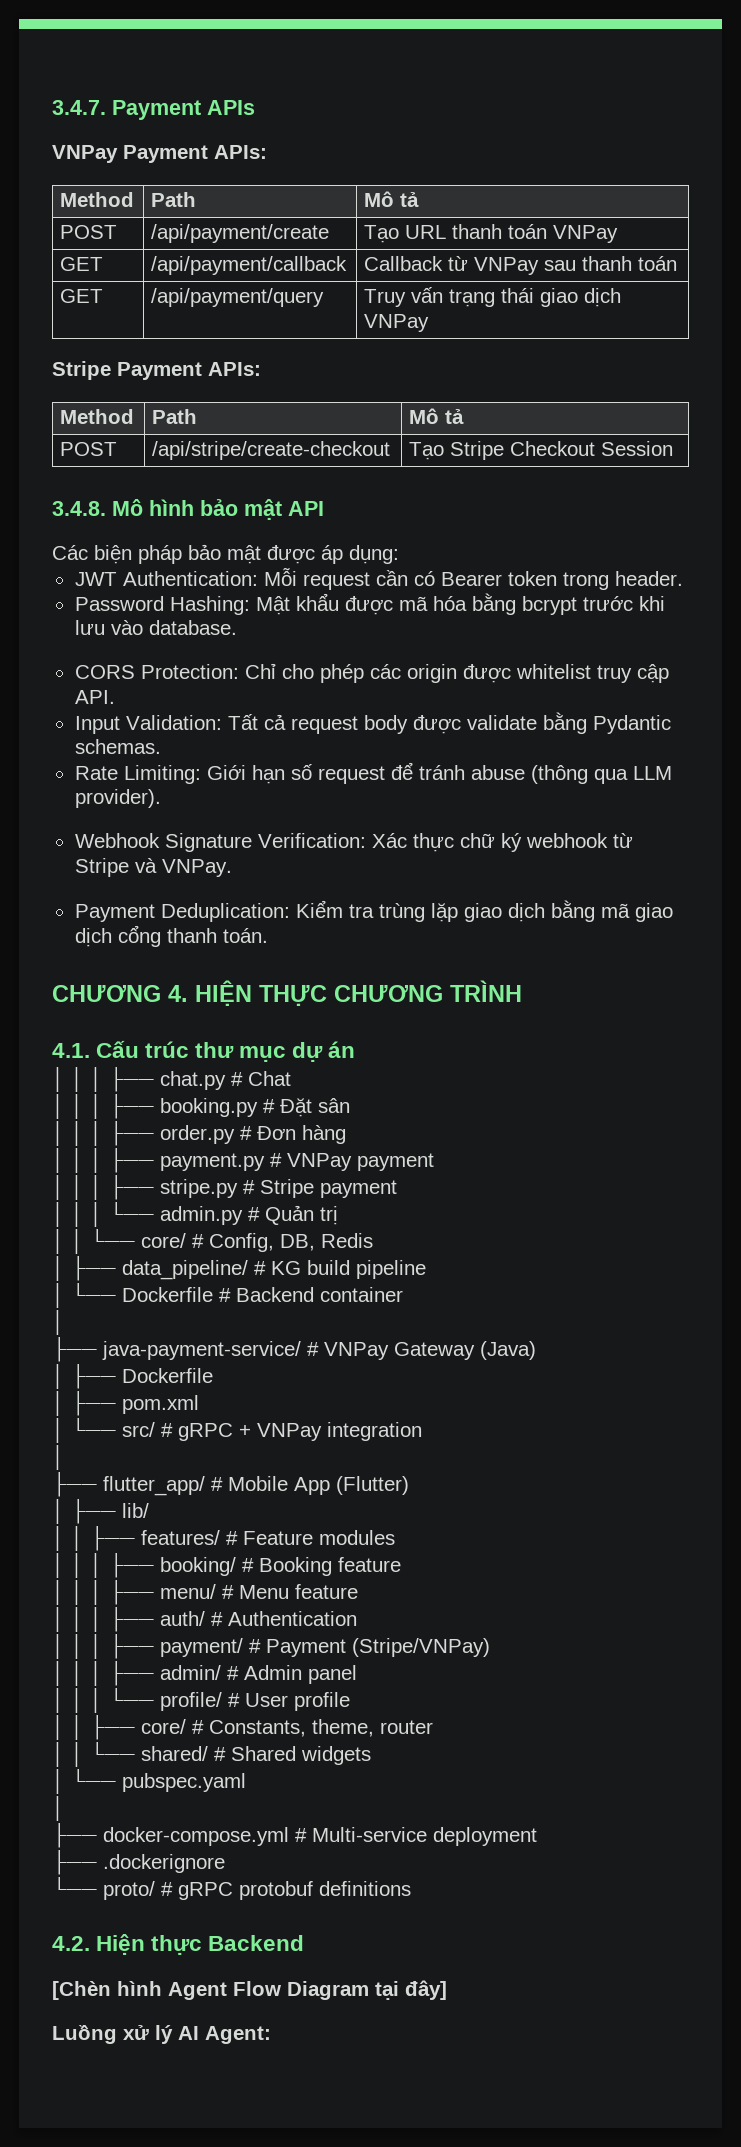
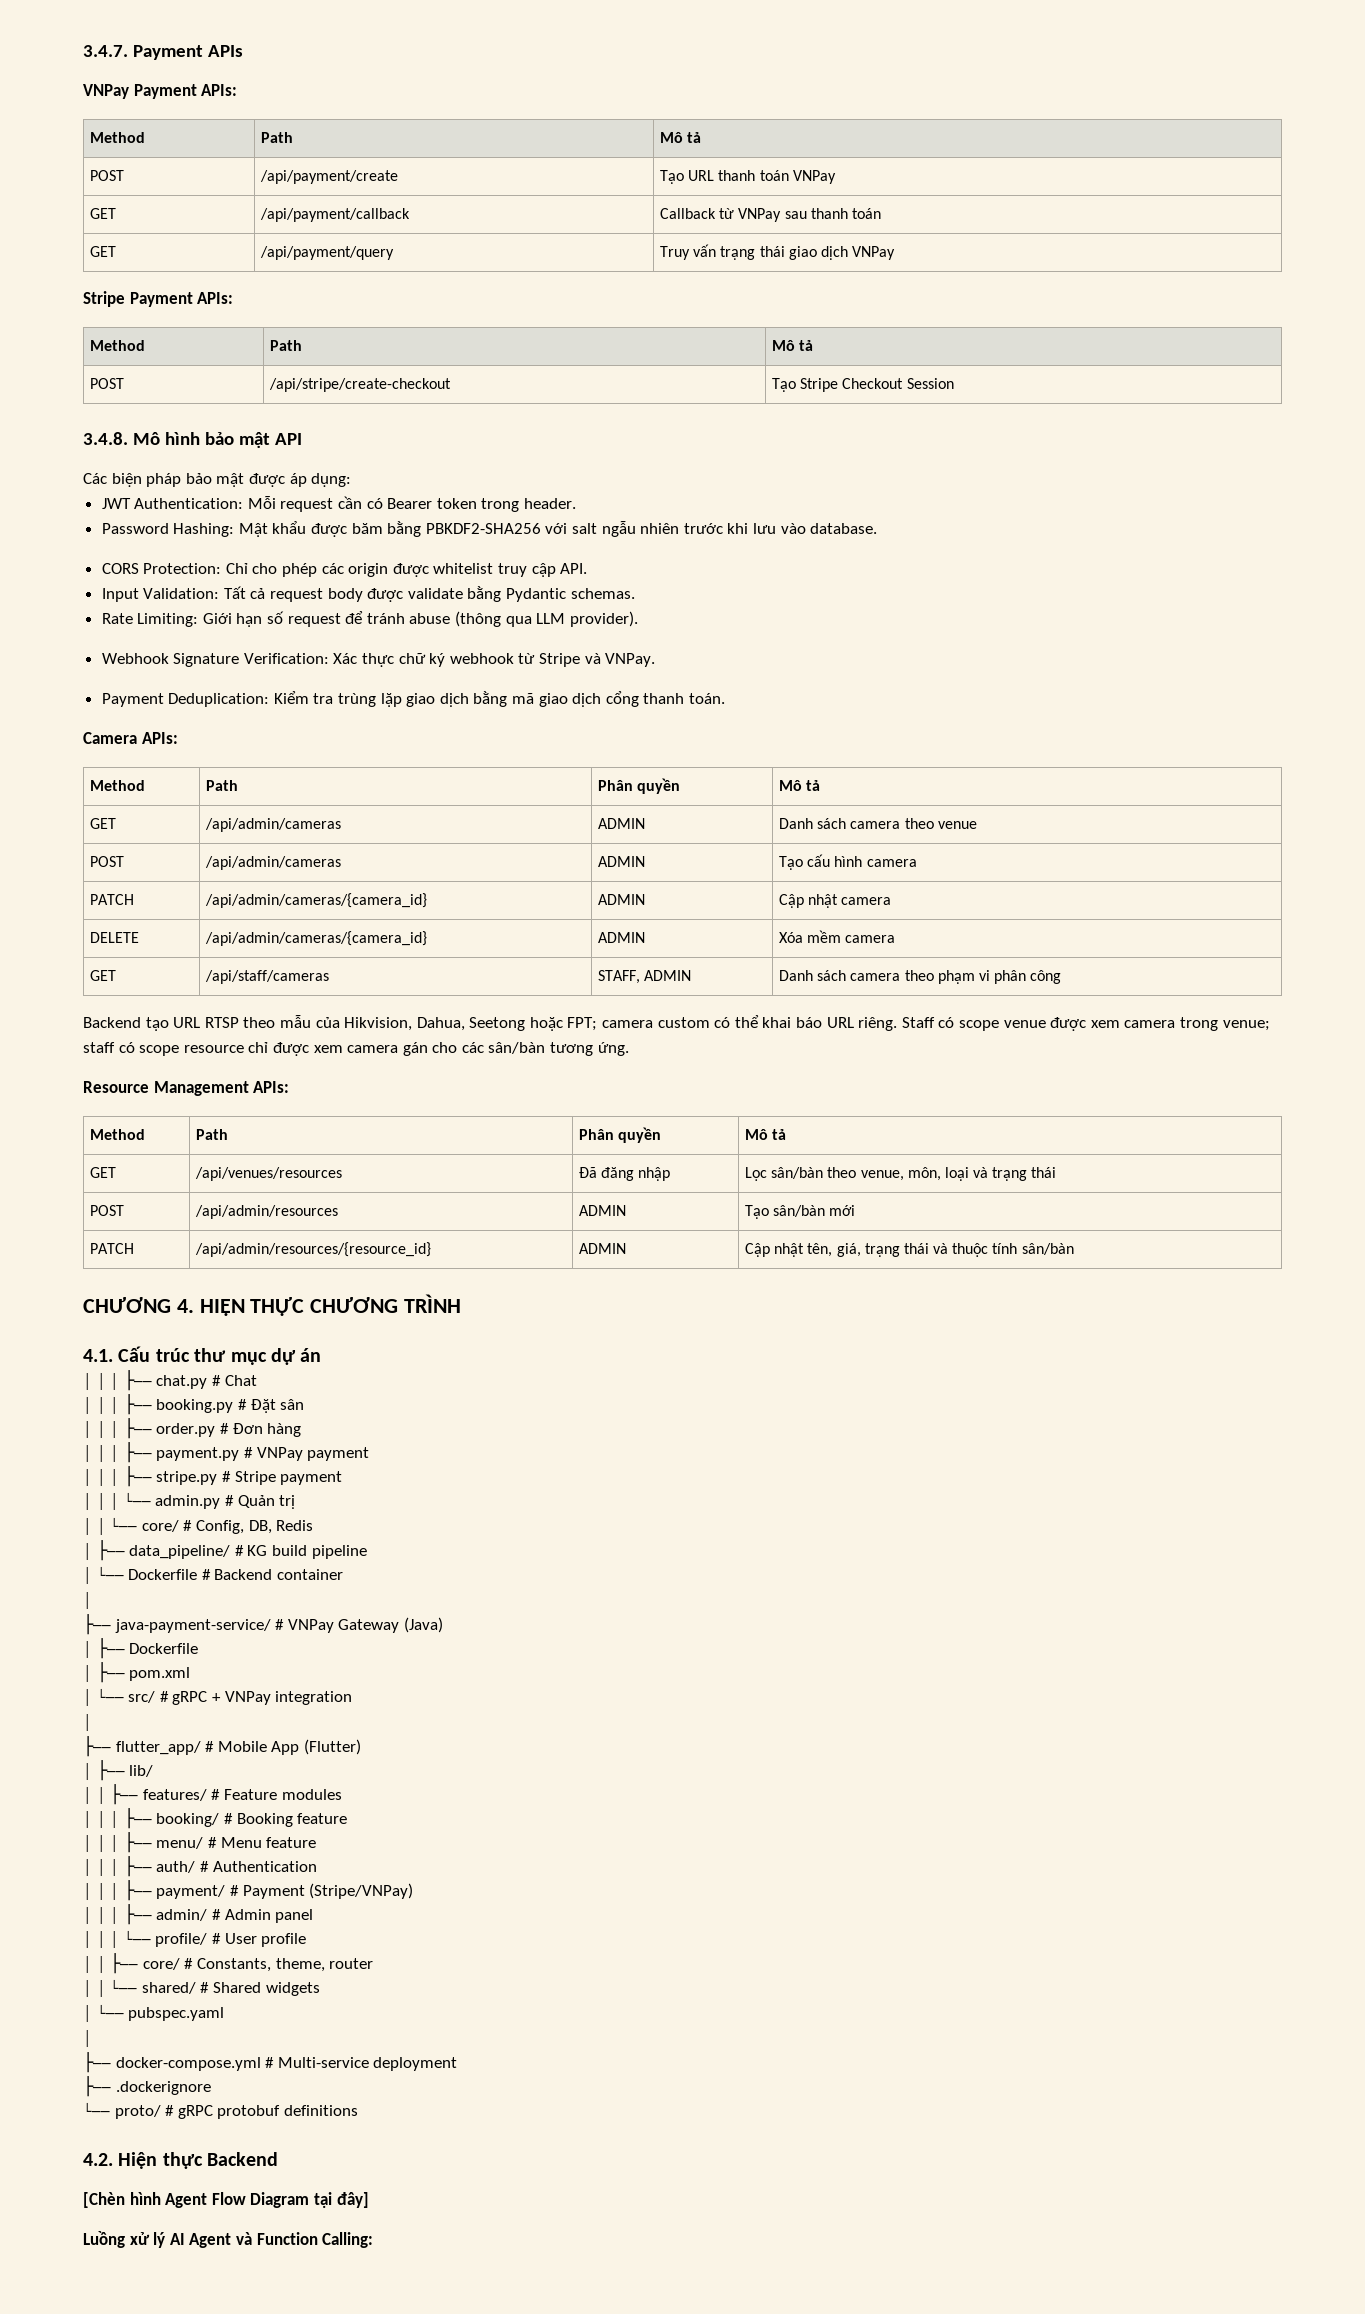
[398,593,577,615] mã hóa bằng bcrypt -> [351,521,680,537] băm bằng PBKDF2-SHA256 với salt ngẫu nhiên
(268, 935) none -> [83,732,178,744] [89,780,145,791] [205,780,238,791] [597,778,681,794] [778,780,821,791] [89,818,116,829] [204,818,341,832] [597,818,645,829] [778,818,977,829] [89,856,124,867] [204,856,341,870] [597,856,645,867] [778,854,917,870] [89,894,134,905] [204,893,427,908] [597,894,645,905] [778,894,892,908] [89,932,139,943] [204,931,427,946] [597,932,645,943] [778,930,896,943] [89,970,116,981] [204,970,329,984] [597,970,692,984] [778,970,1062,984] [83,1015,1270,1031] [83,1042,629,1056] [83,1081,290,1096] [89,1129,145,1140] [195,1129,228,1140] [578,1127,662,1143] [744,1129,787,1140] [89,1167,116,1178] [194,1167,342,1181] [578,1167,671,1181] [744,1167,1057,1181] [89,1205,124,1216] [194,1205,338,1219] [578,1205,626,1216] [744,1205,856,1219] [89,1243,134,1254] [194,1242,431,1257] [578,1243,626,1254] [744,1243,1074,1257] // Camera APIs: // Method | Path | Phân quyền | Mô tả // GET | /api/admin/cameras | ADMIN | Danh sách camera theo venue // POST | /api/admin/cameras | ADMIN | Tạo cấu hình camera // PATCH | /api/admin/cameras/{camera_id} | ADMIN | Cập nhật camera // DELETE | /api/admin/cameras/{camera_id} | ADMIN | Xóa mềm camera // GET | /api/staff/cameras | STAFF, ADMIN | Danh sách camera theo phạm vi phân công // Backend tạo URL RTSP theo mẫu của Hikvision, Dahua, Seetong hoặc FPT; camera custom có thể khai báo URL riêng. Staff có scope venue được xem camera trong venue; staff có scope resource chỉ được xem camera gán cho các sân/bàn tương ứng. // Resource Management APIs: // Method | Path | Phân quyền | Mô tả // GET | /api/venues/resources | Đã đăng nhập | Lọc sân/bàn theo venue, môn, loại và trạng thái // POST | /api/admin/resources | ADMIN | Tạo sân/bàn mới // PATCH | /api/admin/resources/{resource_id} | ADMIN | Cập nhật tên, giá, trạng thái và thuộc tính sân/bàn
[205,2026,271,2044] Agent: -> [189,2232,374,2248] Agent và Function Calling:

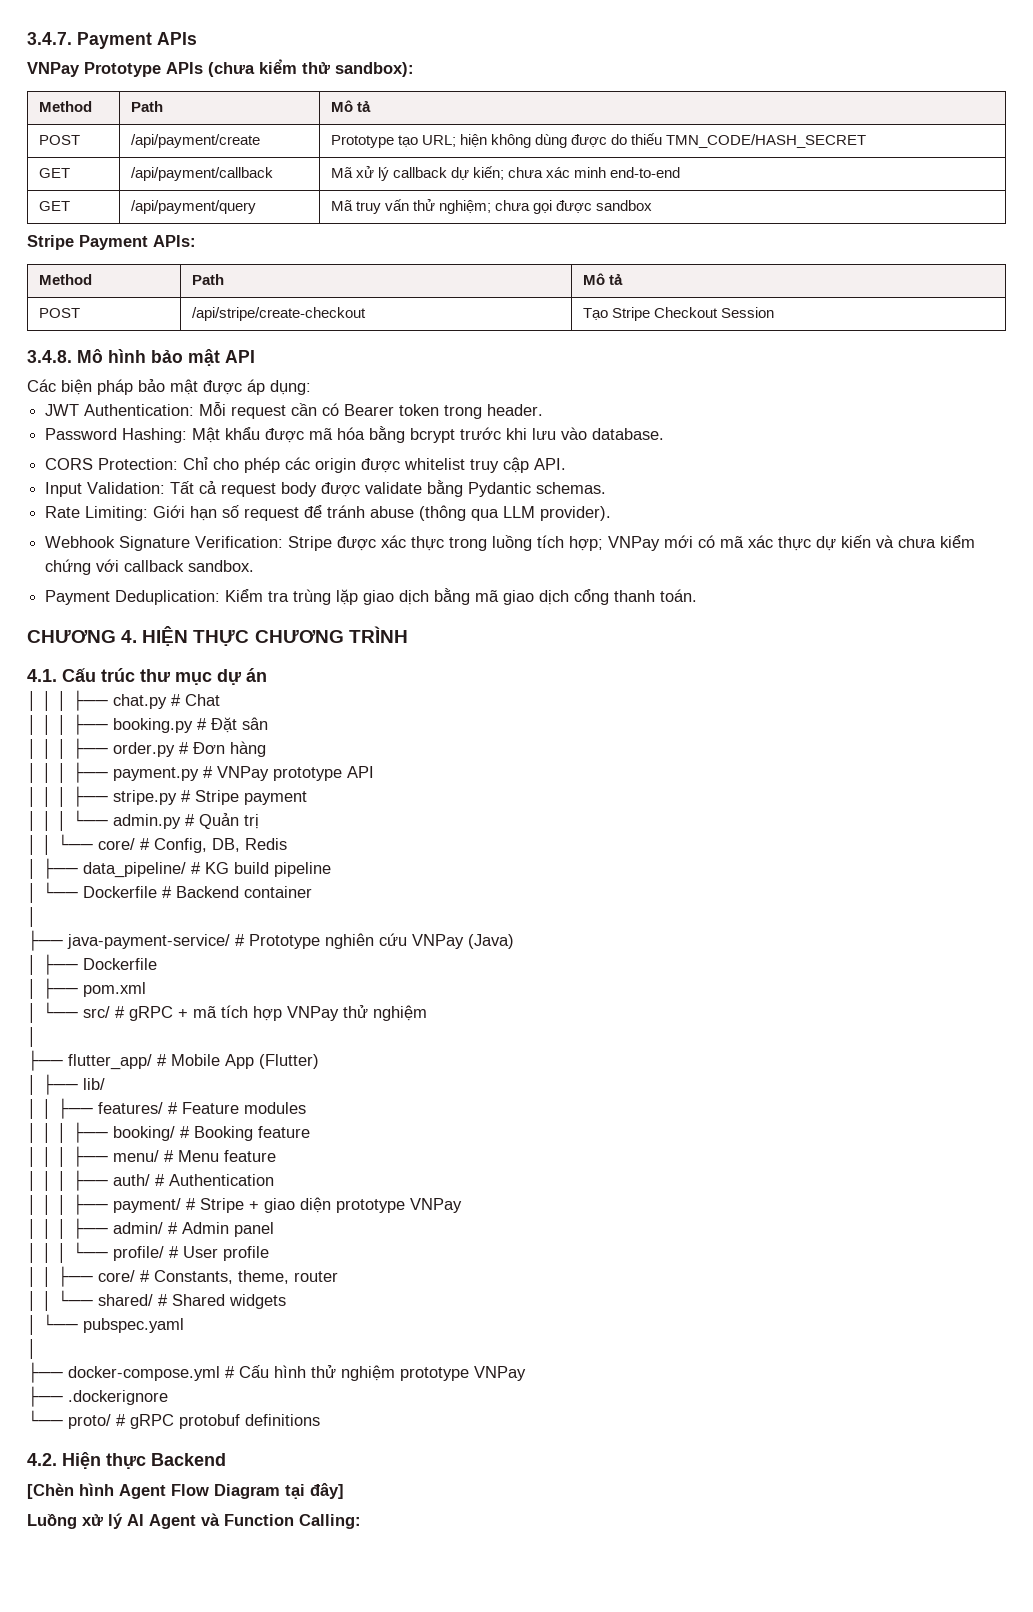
[133,84,238,99] Payment APIs: -> [84,59,414,77] Prototype APIs (chưa kiểm thử sandbox):
[659,170,836,184] [89,208,116,219] [259,208,410,222] [659,208,881,222] [89,246,116,257] [259,246,394,260] [659,244,896,260] Tạo URL thanh toán VNPay // GET | /api/payment/callback | Callback từ VNPay sau thanh toán // GET | /api/payment/query | Truy vấn trạng thái giao dịch VNPay -> [330,133,867,148] [38,168,70,178] [130,167,273,181] [330,166,681,181] [38,201,70,211] [130,200,256,214] [330,199,653,214] Prototype tạo URL; hiện không dùng được do thiếu TMN_CODE/HASH_SECRET // GET | /api/payment/callback | Mã xử lý callback dự kiến; chưa xác minh end-to-end // GET | /api/payment/query | Mã truy vấn thử nghiệm; chưa gọi được sandbox
[351,521,680,537] băm bằng PBKDF2-SHA256 với salt ngẫu nhiên -> [309,426,456,443] mã hóa bằng bcrypt
[333,653,656,667] Xác thực chữ ký webhook từ Stripe và VNPay. -> [288,535,976,551] [45,559,255,575] Stripe được xác thực trong luồng tích hợp; VNPay mới có mã xác thực dự kiến và chưa kiểm chứng với callback sandbox.
[83,732,178,744] [89,780,145,791] [205,780,238,791] [597,778,681,794] [778,780,821,791] [89,818,116,829] [204,818,341,832] [597,818,645,829] [778,818,977,829] [89,856,124,867] [204,856,341,870] [597,856,645,867] [778,854,917,870] [89,894,134,905] [204,893,427,908] [597,894,645,905] [778,894,892,908] [89,932,139,943] [204,931,427,946] [597,932,645,943] [778,930,896,943] [89,970,116,981] [204,970,329,984] [597,970,692,984] [778,970,1062,984] [83,1015,1270,1031] [83,1042,629,1056] [83,1081,290,1096] [89,1129,145,1140] [195,1129,228,1140] [578,1127,662,1143] [744,1129,787,1140] [89,1167,116,1178] [194,1167,342,1181] [578,1167,671,1181] [744,1167,1057,1181] [89,1205,124,1216] [194,1205,338,1219] [578,1205,626,1216] [744,1205,856,1219] [89,1243,134,1254] [194,1242,431,1257] [578,1243,626,1254] [744,1243,1074,1257] // Camera APIs: // Method | Path | Phân quyền | Mô tả // GET | /api/admin/cameras | ADMIN | Danh sách camera theo venue // POST | /api/admin/cameras | ADMIN | Tạo cấu hình camera // PATCH | /api/admin/cameras/{camera_id} | ADMIN | Cập nhật camera // DELETE | /api/admin/cameras/{camera_id} | ADMIN | Xóa mềm camera // GET | /api/staff/cameras | STAFF, ADMIN | Danh sách camera theo phạm vi phân công // Backend tạo URL RTSP theo mẫu của Hikvision, Dahua, Seetong hoặc FPT; camera custom có thể khai báo URL riêng. Staff có scope venue được xem camera trong venue; staff có scope resource chỉ được xem camera gán cho các sân/bàn tương ứng. // Resource Management APIs: // Method | Path | Phân quyền | Mô tả // GET | /api/venues/resources | Đã đăng nhập | Lọc sân/bàn theo venue, môn, loại và trạng thái // POST | /api/admin/resources | ADMIN | Tạo sân/bàn mới // PATCH | /api/admin/resources/{resource_id} | ADMIN | Cập nhật tên, giá, trạng thái và thuộc tính sân/bàn -> (698, 595) none
[307,1447,370,1461] payment -> [273,766,374,781] prototype API
[287,1619,400,1633] VNPay Gateway -> [249,933,464,949] Prototype nghiên cứu VNPay
[224,1691,353,1705] VNPay integration -> [193,1005,427,1021] mã tích hợp VNPay thử nghiệm
[242,1883,414,1899] Payment (Stripe/VNPay) -> [200,1197,462,1213] Stripe + giao diện prototype VNPay
[277,2057,458,2071] Multi-service deployment -> [239,1365,526,1381] Cấu hình thử nghiệm prototype VNPay

